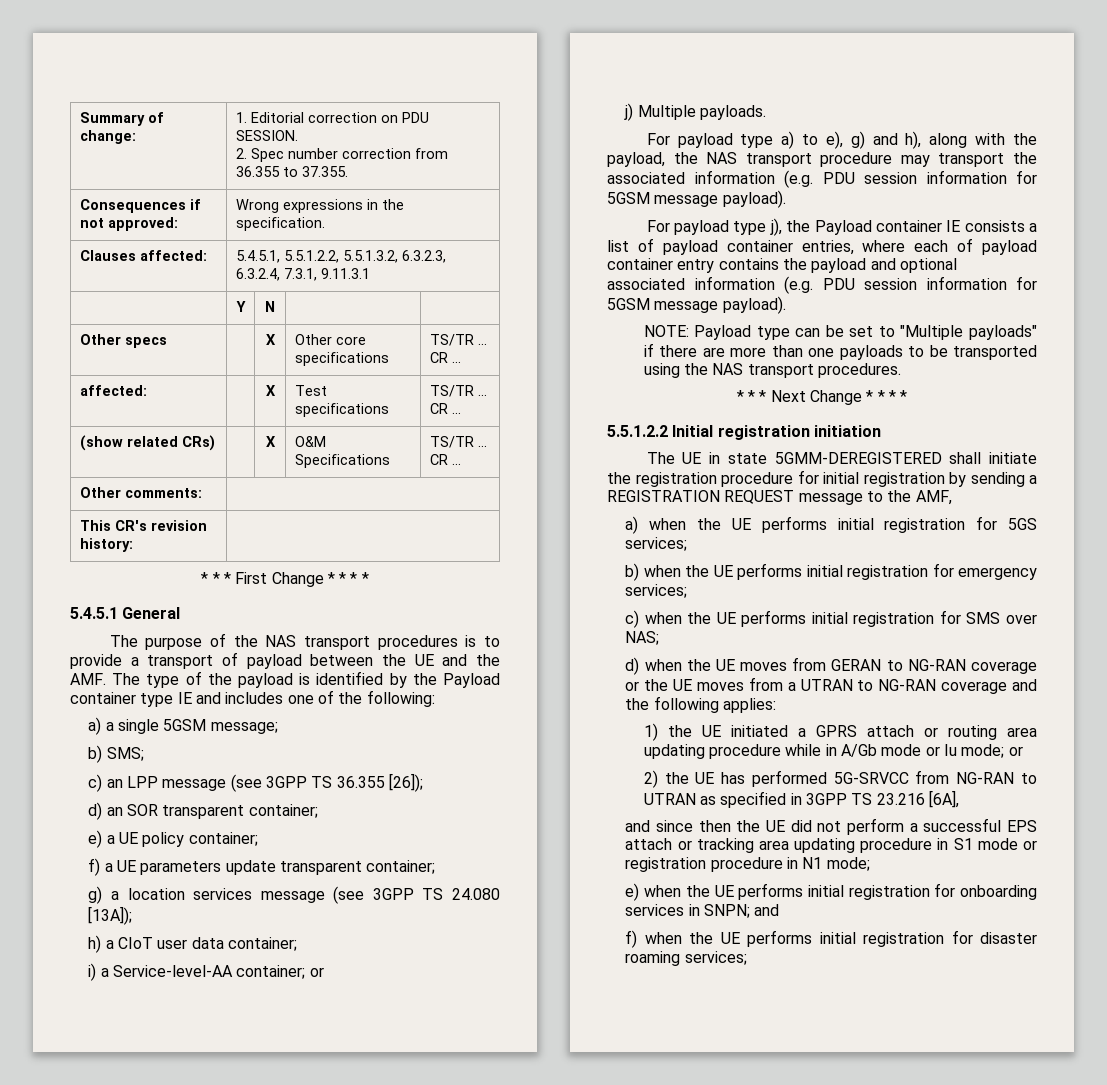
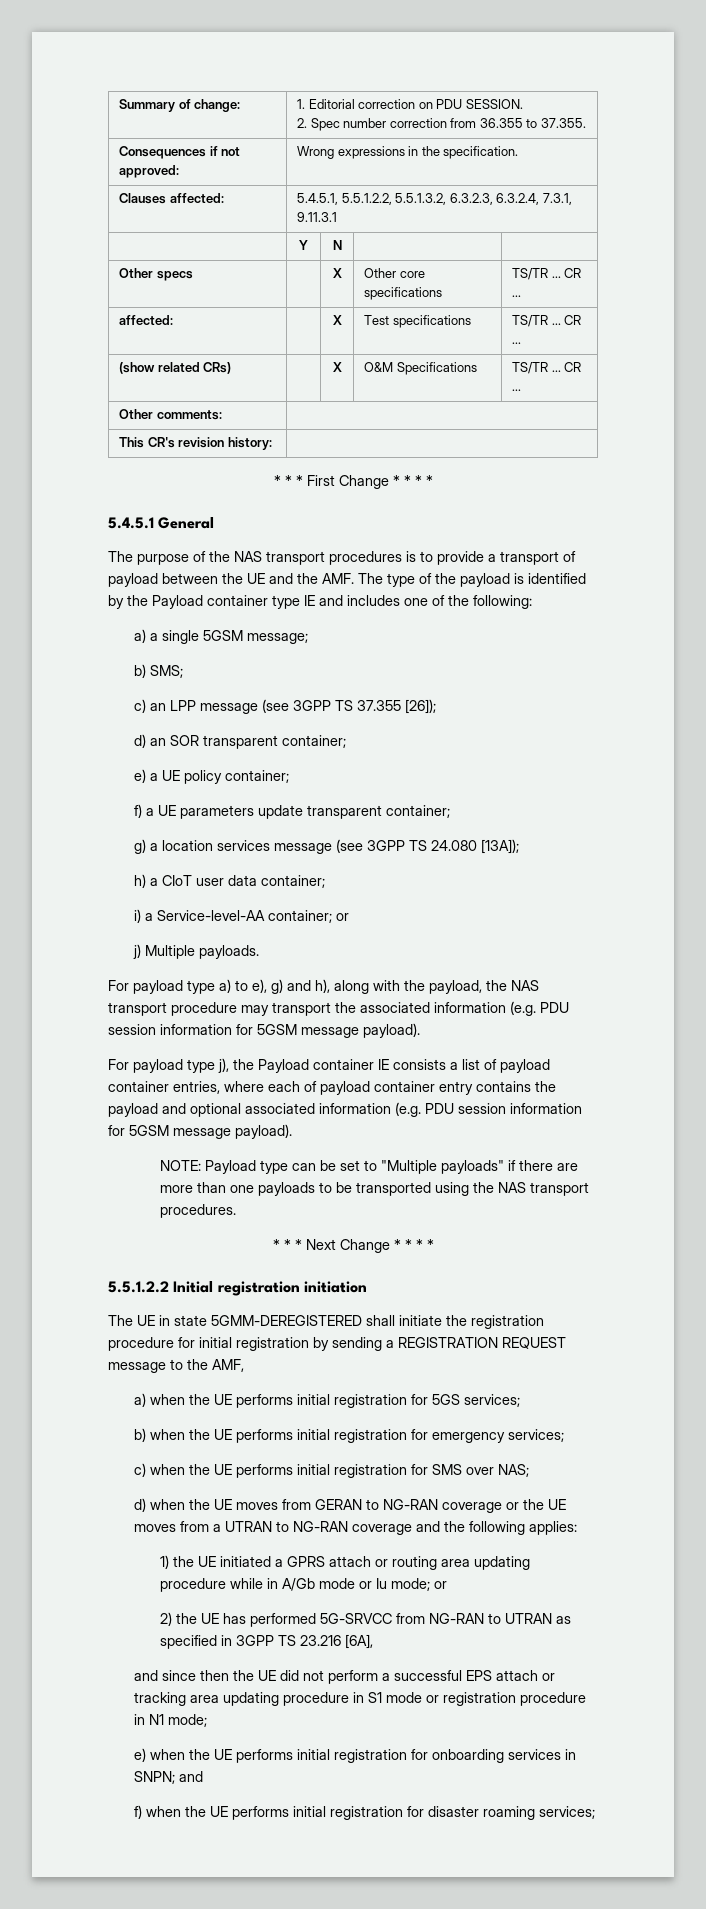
[336,776,385,788] 36.355 -> [356,700,401,711] 37.355

